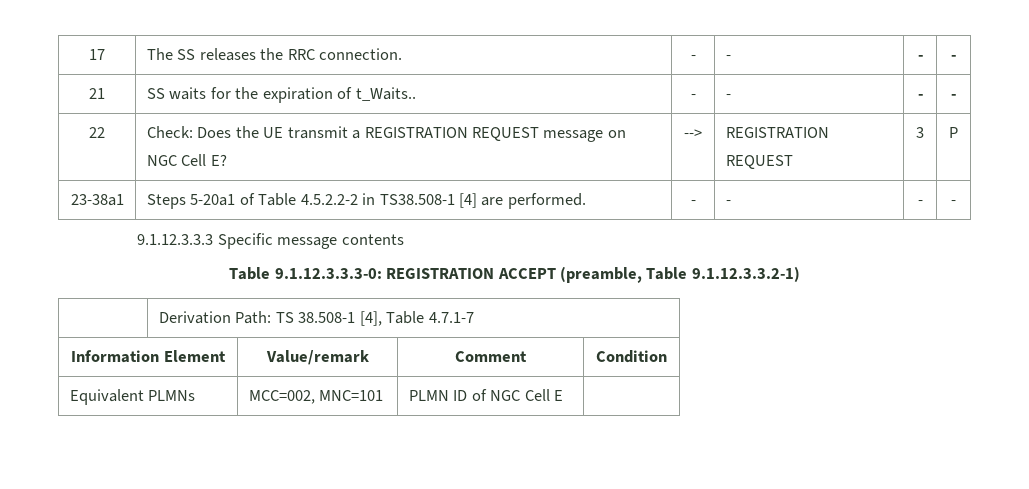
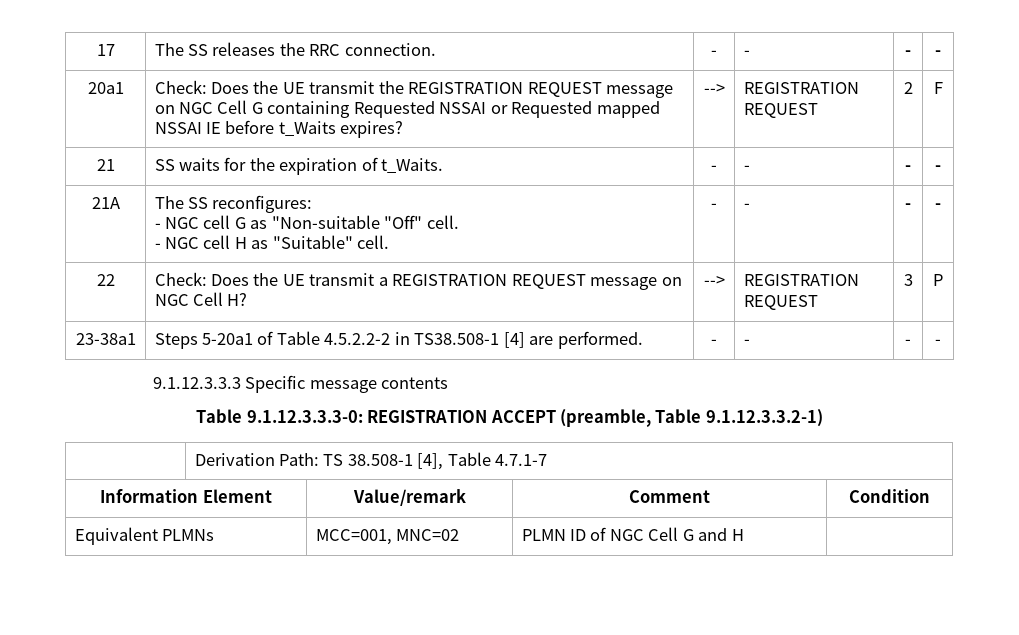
(956, 57) none -> [87,82,124,94] [154,80,674,98] [154,100,660,118] [154,120,404,138] [703,84,725,94] [743,82,859,94] [743,103,818,118] [903,82,913,94] [933,82,943,94] // 20a1 | Check: Does the UE transmit the REGISTRATION REQUEST message on NGC Cell G containing Requested NSSAI or Requested mapped NSSAI IE before t_Waits expires? | --> | REGISTRATION REQUEST | 2 | F
[355,87,416,101] t_Waits.. -> [381,158,444,173] [711,165,717,171] [743,165,750,171] [905,165,911,171] [935,165,941,171] [91,197,120,209] [154,195,313,213] [154,215,459,229] [154,235,390,249] t_Waits. | - | - | - | - // 21A | The SS reconfigures: // - NGC cell G as "Non-suitable "Off" cell. // - NGC cell H as "Suitable" cell.
[210,154,227,166] E? -> [227,293,248,306] H?
[248,390,384,404] MCC=002, MNC=101 -> [315,529,459,545] MCC=001, MNC=02
[554,390,564,401] E -> [682,528,744,541] G and H

